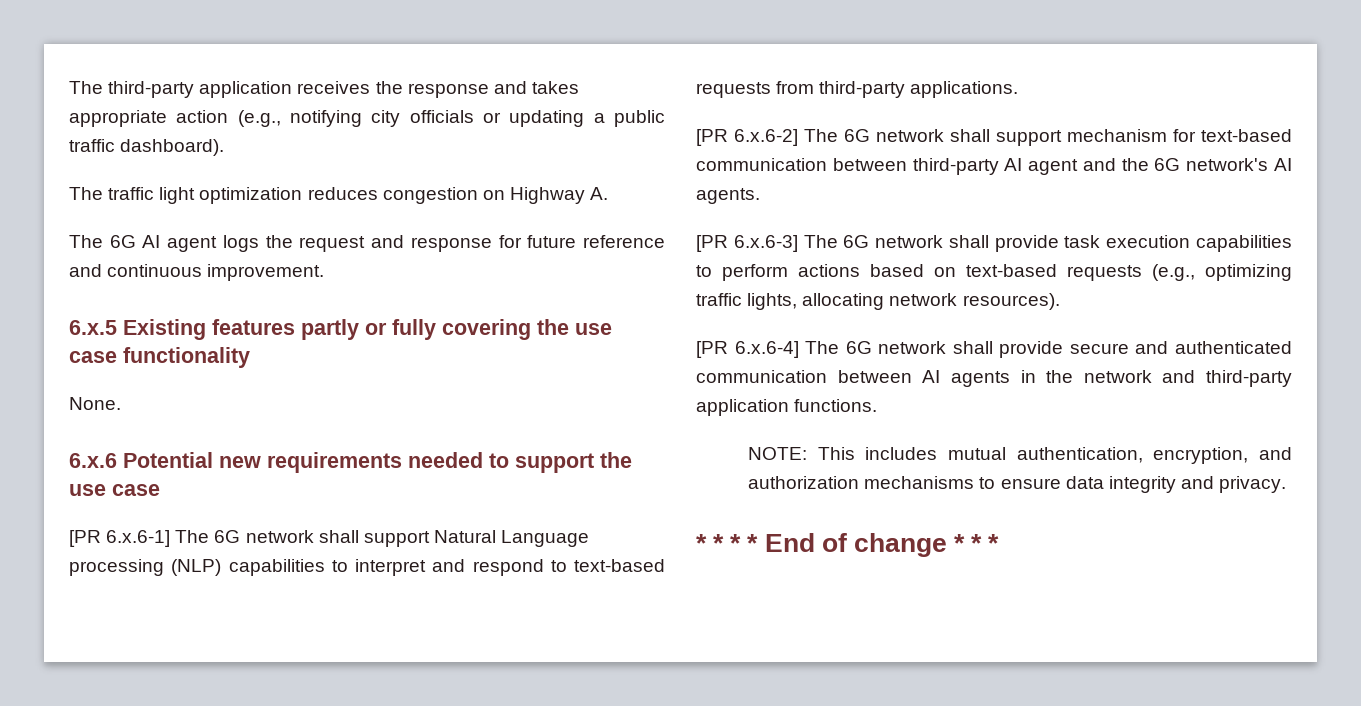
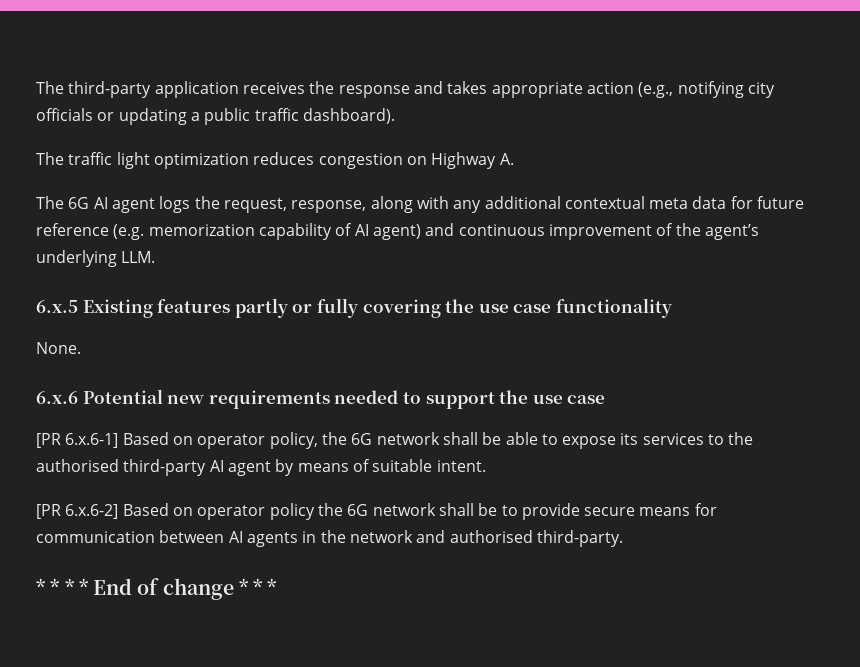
[299,235,665,252] [69,264,325,281] request and response for future reference and continuous improvement. -> [223,196,805,213] [36,223,759,240] [36,250,156,267] request, response, along with any additional contextual meta data for future reference (e.g. memorization capability of AI agent) and continuous improvement of the agent’s underlying LLM.
[175,530,590,547] [69,559,665,576] [696,81,1019,98] [696,129,1292,146] [696,158,1292,175] [696,188,760,204] [696,235,1292,252] [696,264,1292,281] [696,293,1060,310] [696,341,1292,358] The 6G network shall support Natural Language processing (NLP) capabilities to interpret and respond to text-based requests from third-party applications. // [PR 6.x.6-2] The 6G network shall support mechanism for text-based communication between third-party AI agent and the 6G network's AI agents. // [PR 6.x.6-3] The 6G network shall provide task execution capabilities to perform actions based on text-based requests (e.g., optimizing traffic lights, allocating network resources). // [PR 6.x.6-4] The 6G network shall provide secure and authenticated -> [122,432,754,449] [36,459,486,476] [36,503,717,520] Based on operator policy, the 6G network shall be able to expose its services to the authorised third-party AI agent by means of suitable intent. // [PR 6.x.6-2] Based on operator policy the 6G network shall be to provide secure means for
[1206,370,1292,387] [696,399,878,416] [748,447,1292,464] [748,476,1287,493] third-party application functions. // NOTE: This includes mutual authentication, encryption, and authorization mechanisms to ensure data integrity and privacy. -> [449,530,623,547] authorised third-party.

